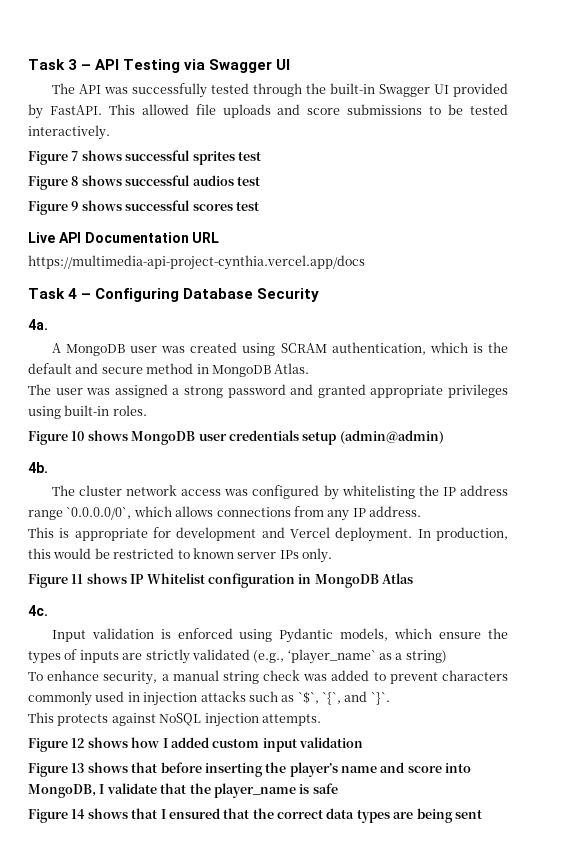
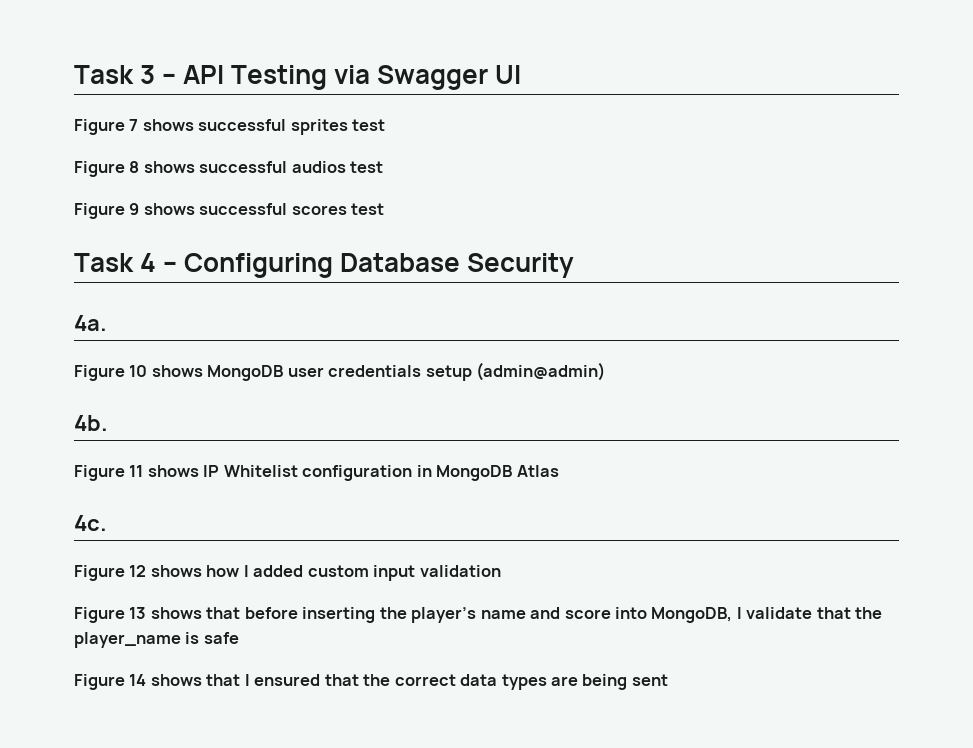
[51,83,509,98] [28,104,509,119] [28,125,110,140] // The API was successfully tested through the built-in Swagger UI provided by FastAPI. This allowed file uploads and score submissions to be tested interactively. -> (522, 74) none
[28,232,220,243] [28,255,365,270] // Live API Documentation URL // https://multimedia-api-project-cynthia.vercel.app/docs -> (385, 209) none
[51,342,508,356] [28,363,310,377] [28,384,509,398] [28,405,147,419] // A MongoDB user was created using SCRAM authentication, which is the default and secure method in MongoDB Atlas. // The user was assigned a strong password and granted appropriate privileges using built-in roles. -> (107, 323) none
[51,485,508,500] [28,506,421,521] [28,527,508,542] [28,548,332,563] // The cluster network access was configured by whitelisting the IP address range `0.0.0.0/0`, which allows connections from any IP address. // This is appropriate for development and Vercel deployment. In production, this would be restricted to known server IPs only. -> (108, 423) none
[51,628,508,643] [28,649,447,664] [28,670,509,685] [28,691,390,706] [28,712,321,727] // Input validation is enforced using Pydantic models, which ensure the types of inputs are strictly validated (e.g., ‘player_name` as a string) // To enhance security, a manual string check was added to prevent characters commonly used in injection attacks such as `$`, `{`, and `}`. // This protects against NoSQL injection attempts. -> (107, 523) none

